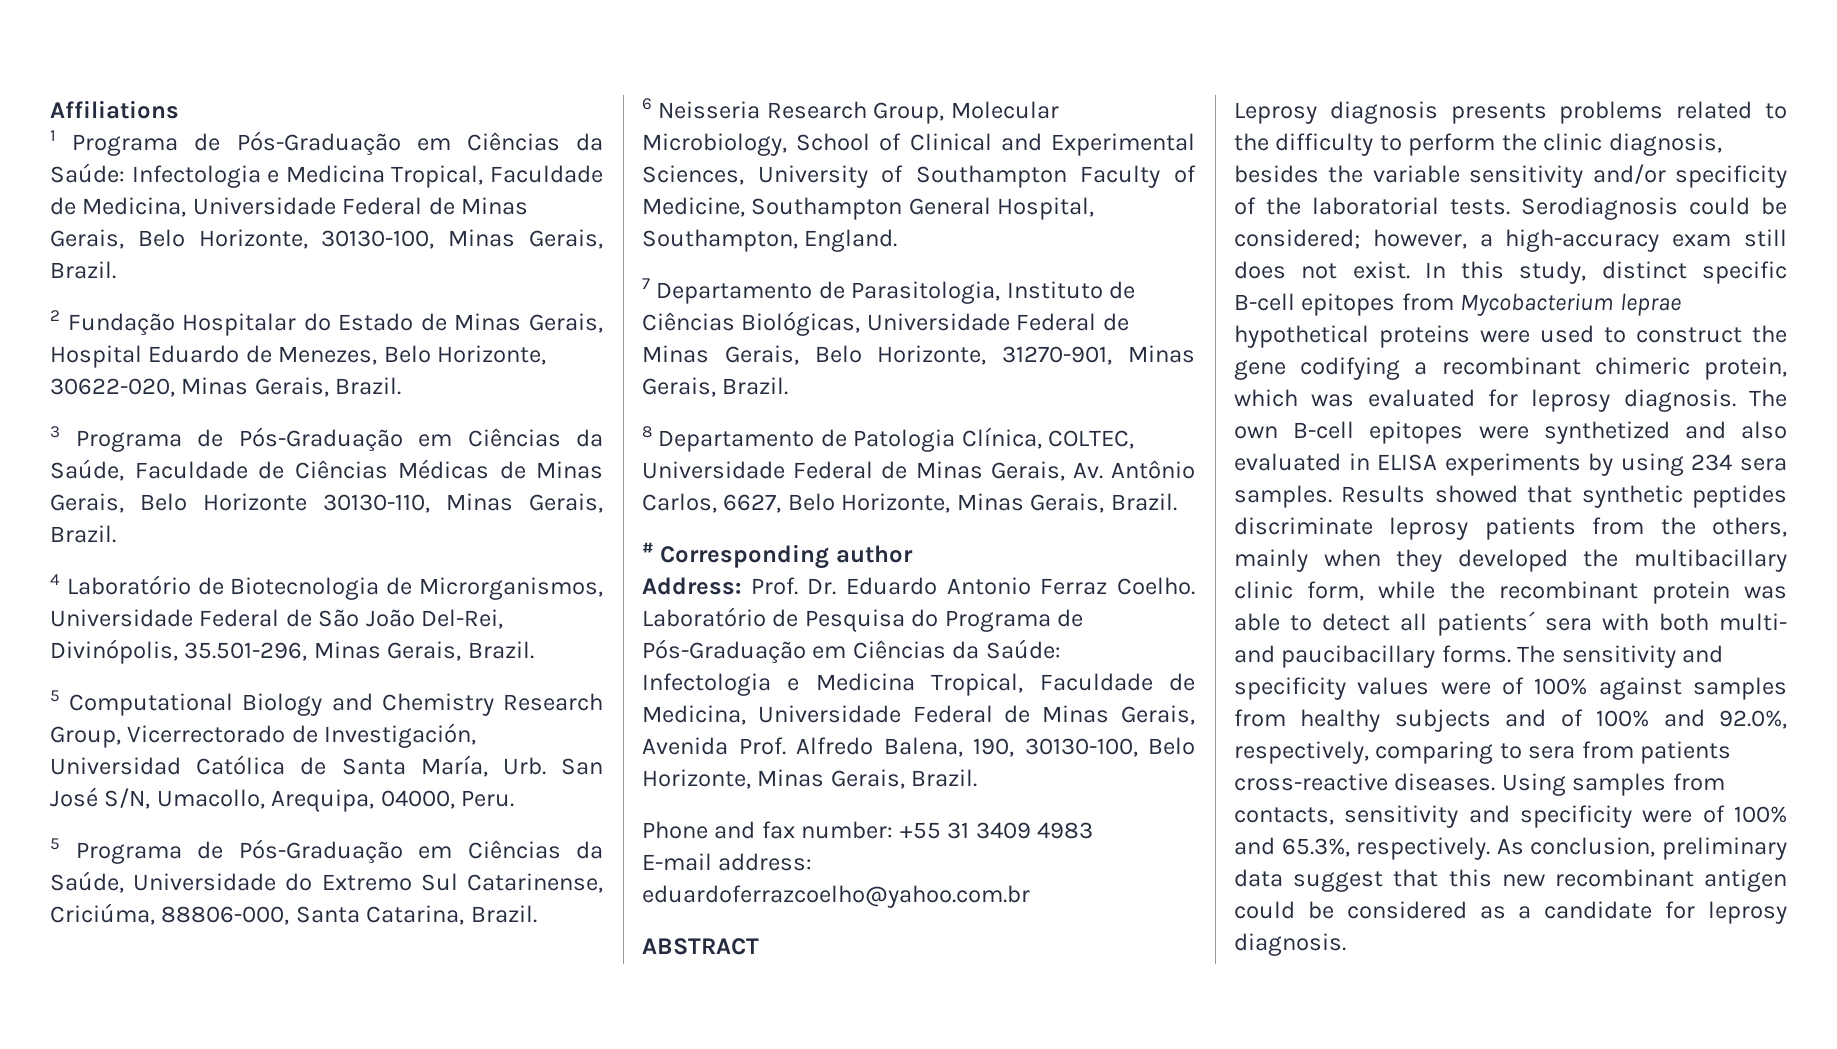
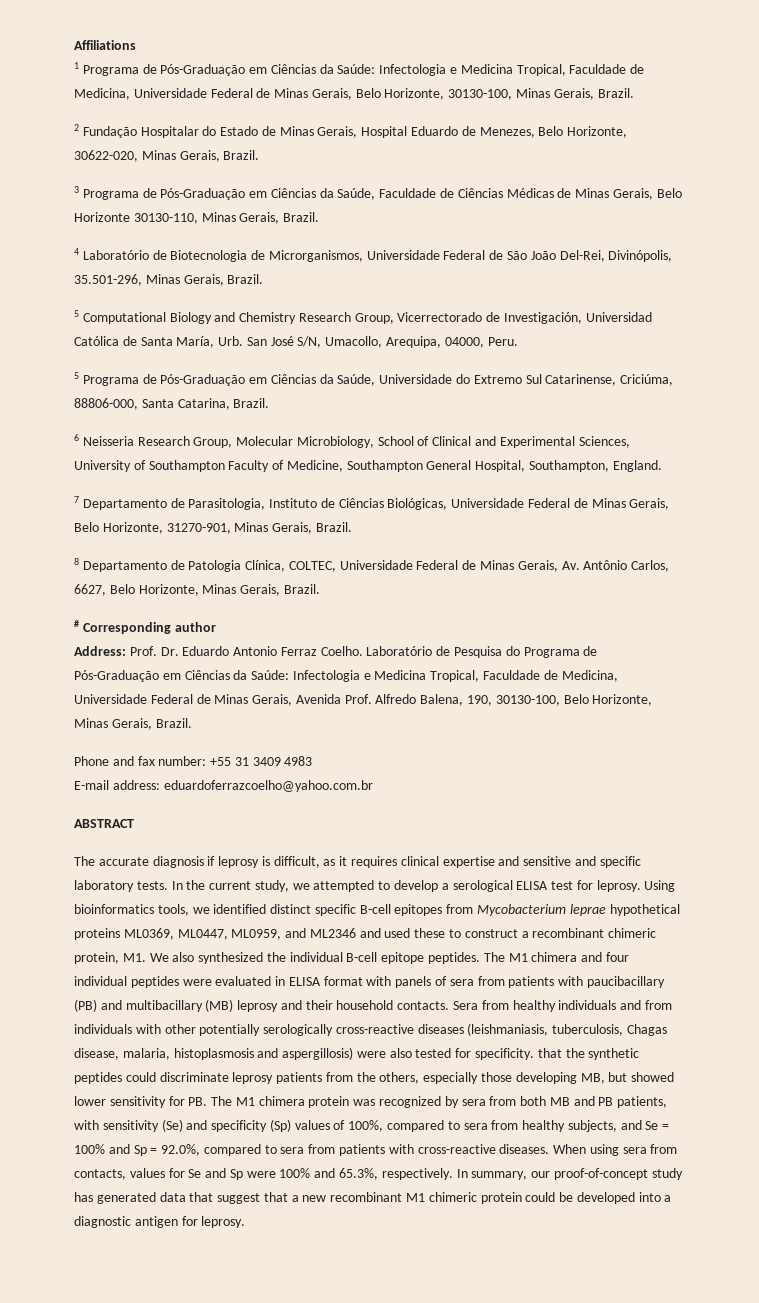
[1234,101,1787,124] [1234,133,1722,156] [1234,164,1787,188] [1234,197,1787,220] [1234,229,1787,252] [1234,261,1587,284] Leprosy diagnosis presents problems related to the difficulty to perform the clinic diagnosis, besides the variable sensitivity and/or specificity of the laboratorial tests. Serodiagnosis could be considered; however, a high-accuracy exam still does not exist. In this study, -> [74,856,641,868] [74,880,676,892] [74,904,267,916] The accurate diagnosis if leprosy is difficult, as it requires clinical expertise and sensitive and specific laboratory tests. In the current study, we attempted to develop a serological ELISA test for leprosy. Using bioinformatics tools, we identified
[1480,325,1787,343] [1234,357,1787,380] [1234,389,1787,412] [1234,421,1787,444] [1234,453,1787,476] [1234,485,1573,508] were used to construct the gene codifying a recombinant chimeric protein, which was evaluated for leprosy diagnosis. The own B-cell epitopes were synthetized and also evaluated in ELISA experiments by using 234 sera samples. Results showed that -> [123,928,657,940] [74,952,629,964] [74,976,665,988] [74,999,672,1012] [74,1023,668,1036] [74,1047,585,1060] ML0369, ML0447, ML0959, and ML2346 and used these to construct a recombinant chimeric protein, M1. We also synthesized the individual B-cell epitope peptides. The M1 chimera and four individual peptides were evaluated in ELISA format with panels of sera from patients with paucibacillary (PB) and multibacillary (MB) leprosy and their household contacts. Sera from healthy individuals and from individuals with other potentially serologically cross-reactive diseases (leishmaniasis, tuberculosis, Chagas disease, malaria, histoplasmosis and aspergillosis) were also tested for specificity. that the
(1787, 496) none -> [125,1072,156,1082] could
[1234,549,1787,572] [1234,581,1787,604] [1234,611,1787,636] [1234,645,1724,668] [1234,677,1787,700] [1234,709,1787,732] [1234,741,1494,764] mainly when they developed the multibacillary clinic form, while the recombinant protein was able to detect all patients´ sera with both multi- and paucibacillary forms. The sensitivity and specificity values were of 100% against samples from healthy subjects and of 100% and 92.0%, respectively, comparing -> [423,1072,675,1084] [74,1096,668,1108] [74,1119,670,1132] [74,1144,261,1156] especially those developing MB, but showed lower sensitivity for PB. The M1 chimera protein was recognized by sera from both MB and PB patients, with sensitivity (Se) and specificity (Sp) values of 100%, compared to sera from healthy subjects, and Se = 100% and Sp = 92.0%, compared
(1732, 752) none -> [388,1144,414,1154] with
[1501,773,1725,796] [1234,805,1787,828] [1234,837,1787,860] [1234,869,1283,887] Using samples from contacts, sensitivity and specificity were of 100% and 65.3%, respectively. As conclusion, preliminary data -> [553,1144,678,1156] [74,1168,683,1180] [74,1192,214,1204] When using sera from contacts, values for Se and Sp were 100% and 65.3%, respectively. In summary, our proof-of-concept study has generated data that
[1448,869,1492,887] this -> [291,1195,299,1202] a
[1704,869,1787,892] [1234,901,1787,924] [1234,933,1346,956] antigen could be considered as a candidate for leprosy diagnosis. -> [406,1192,672,1204] [74,1216,246,1228] M1 chimeric protein could be developed into a diagnostic antigen for leprosy.

